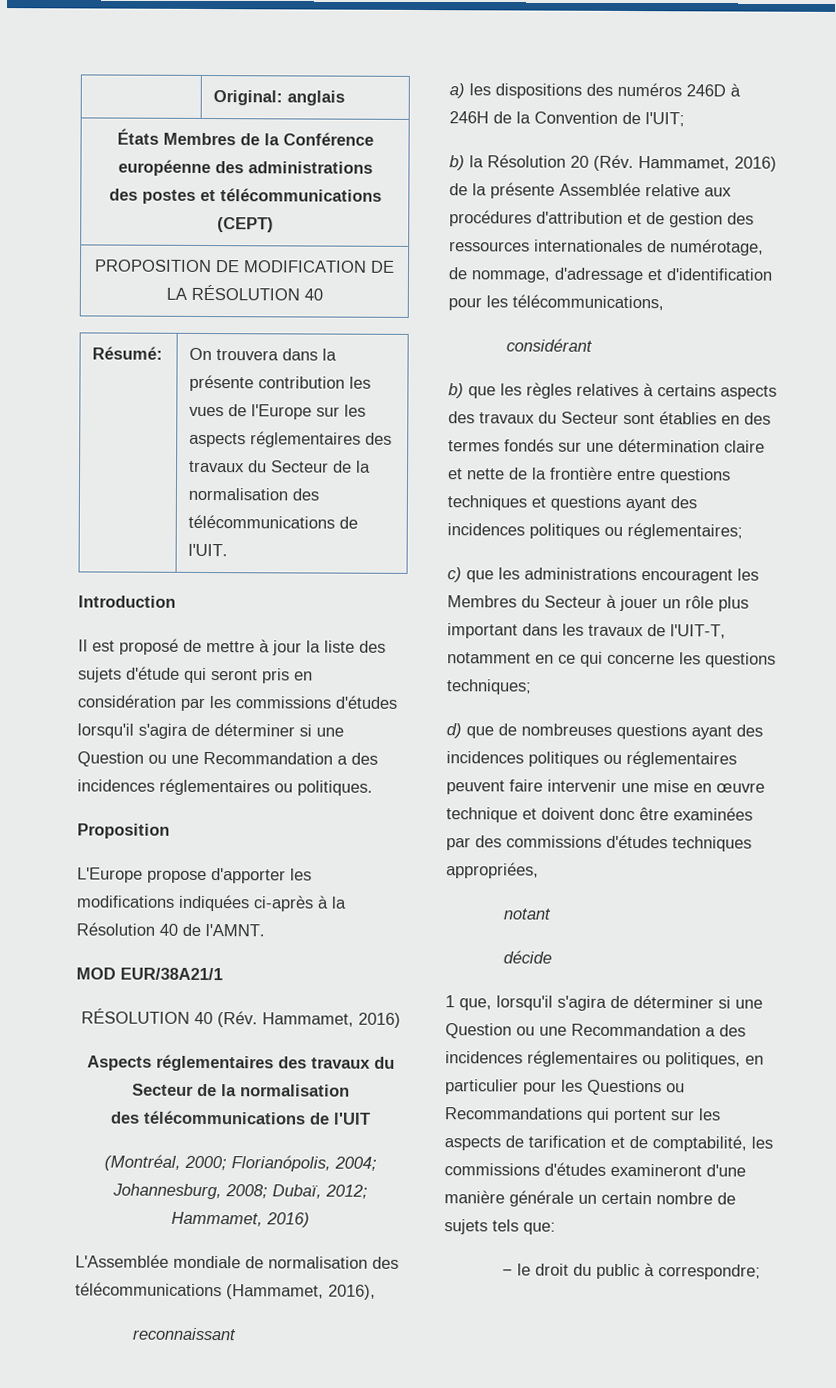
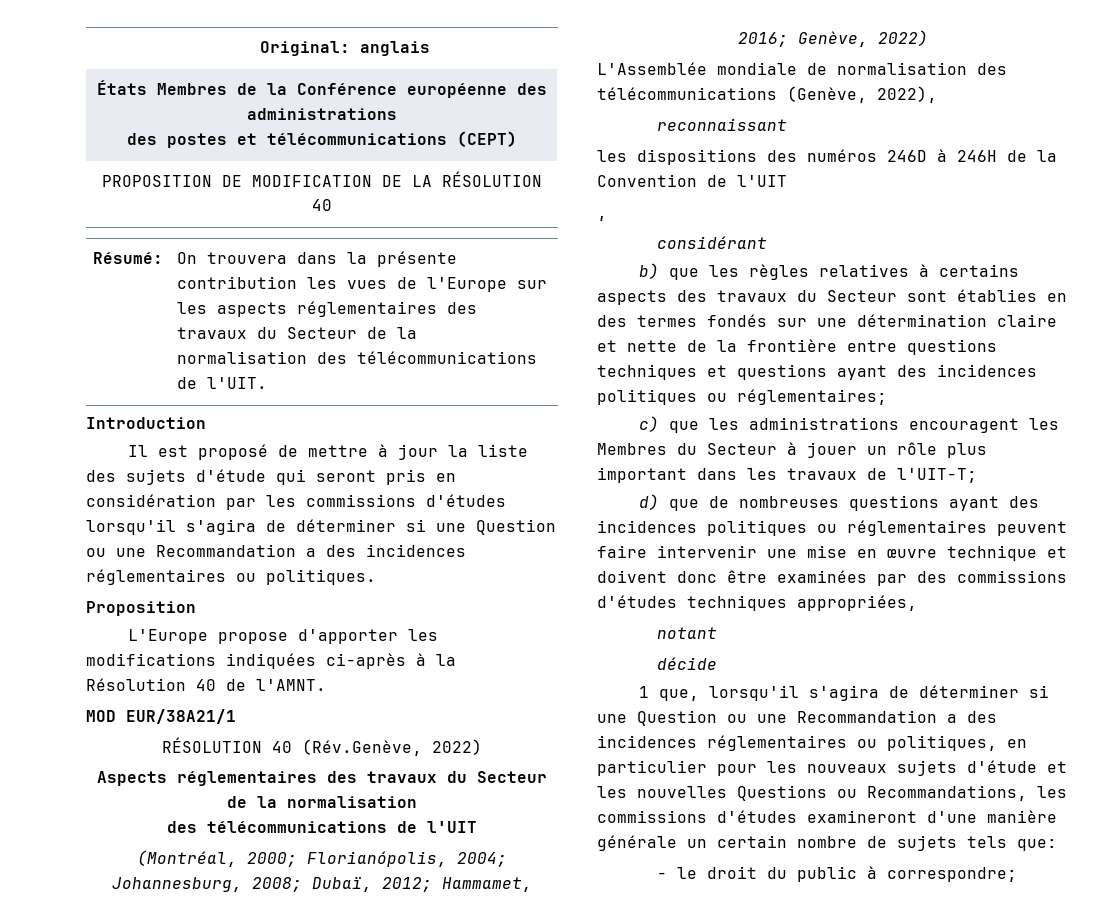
[217,1011,401,1028] (Rév. Hammamet, 2016) -> [302,739,482,756] (Rév.Genève, 2022)
[265,1212,310,1228] 2016) -> [738,30,928,47] 2016; Genève, 2022)
[226,1284,376,1300] (Hammamet, 2016), -> [787,86,937,103] (Genève, 2022),
[449,83,465,99] a) -> (787, 124) none
[645,112,685,127] [449,154,777,172] [449,182,732,199] [449,210,754,228] [449,239,764,256] [448,267,773,284] [448,294,664,311] l'UIT; // b) la Résolution 20 (Rév. Hammamet, 2016) de la présente Assemblée relative aux procédures d'attribution et de gestion des ressources internationales de numérotage, de nommage, d'adressage et d'identification pour les télécommunications, -> [737,175,787,187] [597,216,607,221] l'UIT // ,
[670,624,726,639] [447,651,776,668] [446,679,532,695] l'UIT-T, notamment en ce qui concerne les questions techniques; -> [897,468,977,483] l'UIT-T;
[587,1079,685,1096] [444,1107,721,1124] [444,1135,747,1152] Questions ou Recommandations qui portent sur les aspects de tarification et de comptabilité, -> [807,760,1067,776] [597,785,1027,801] nouveaux sujets d'étude et les nouvelles Questions ou Recommandations,

